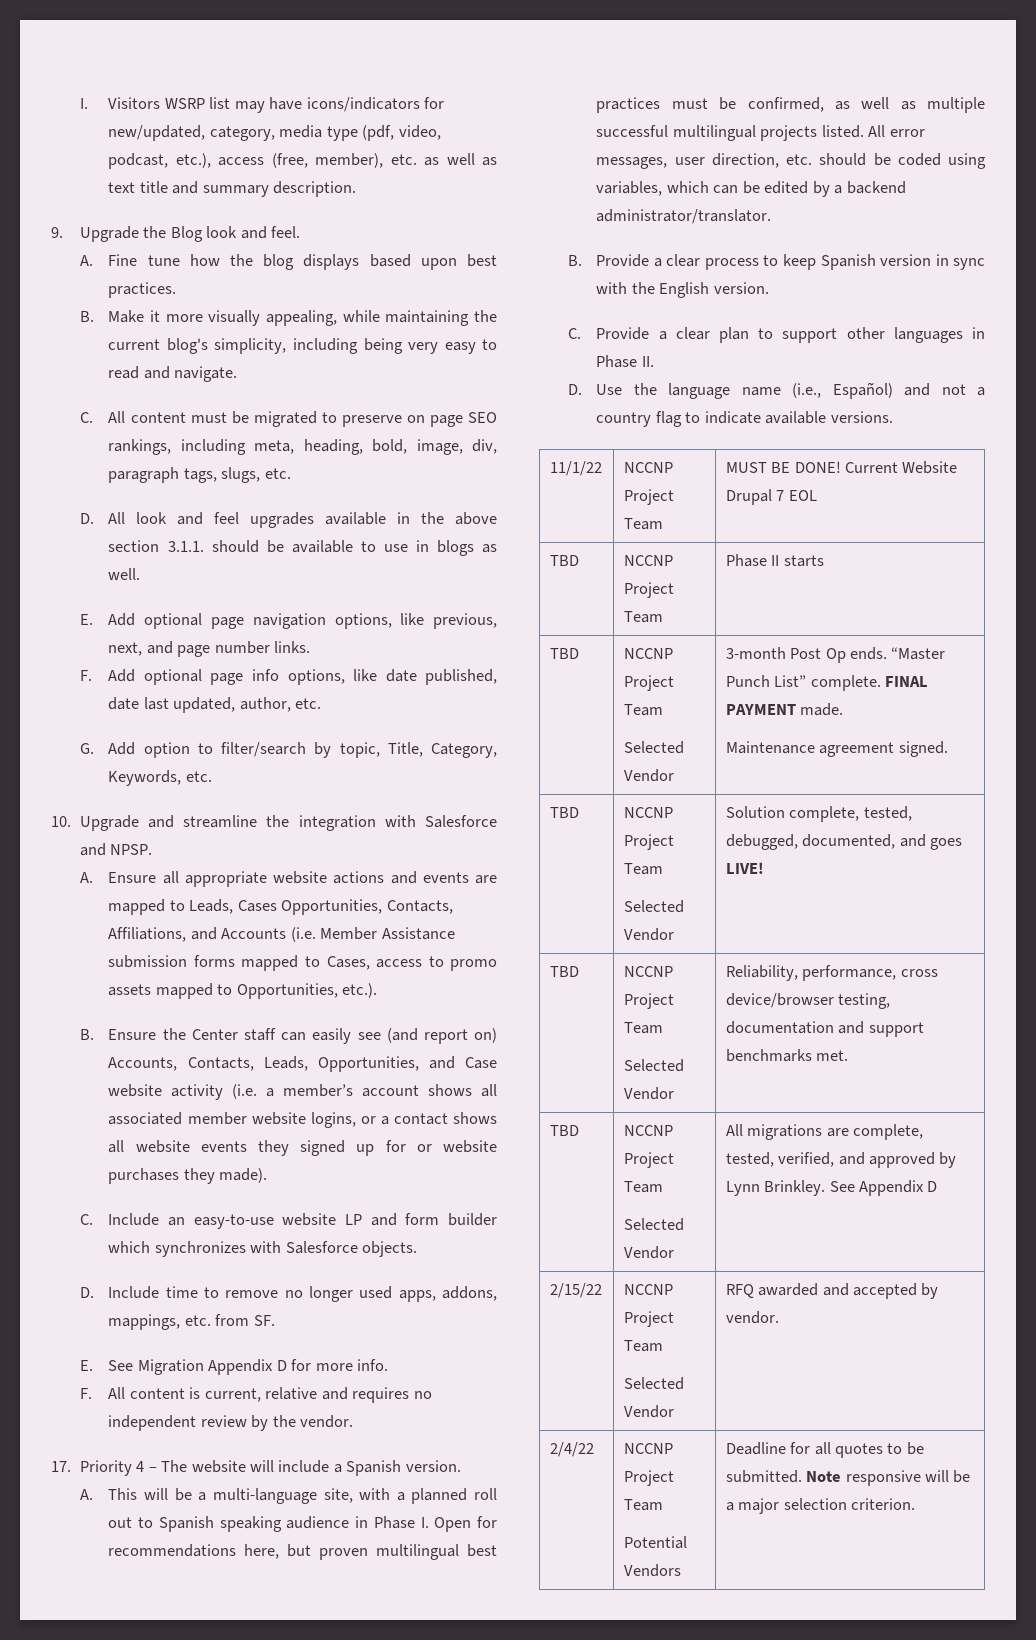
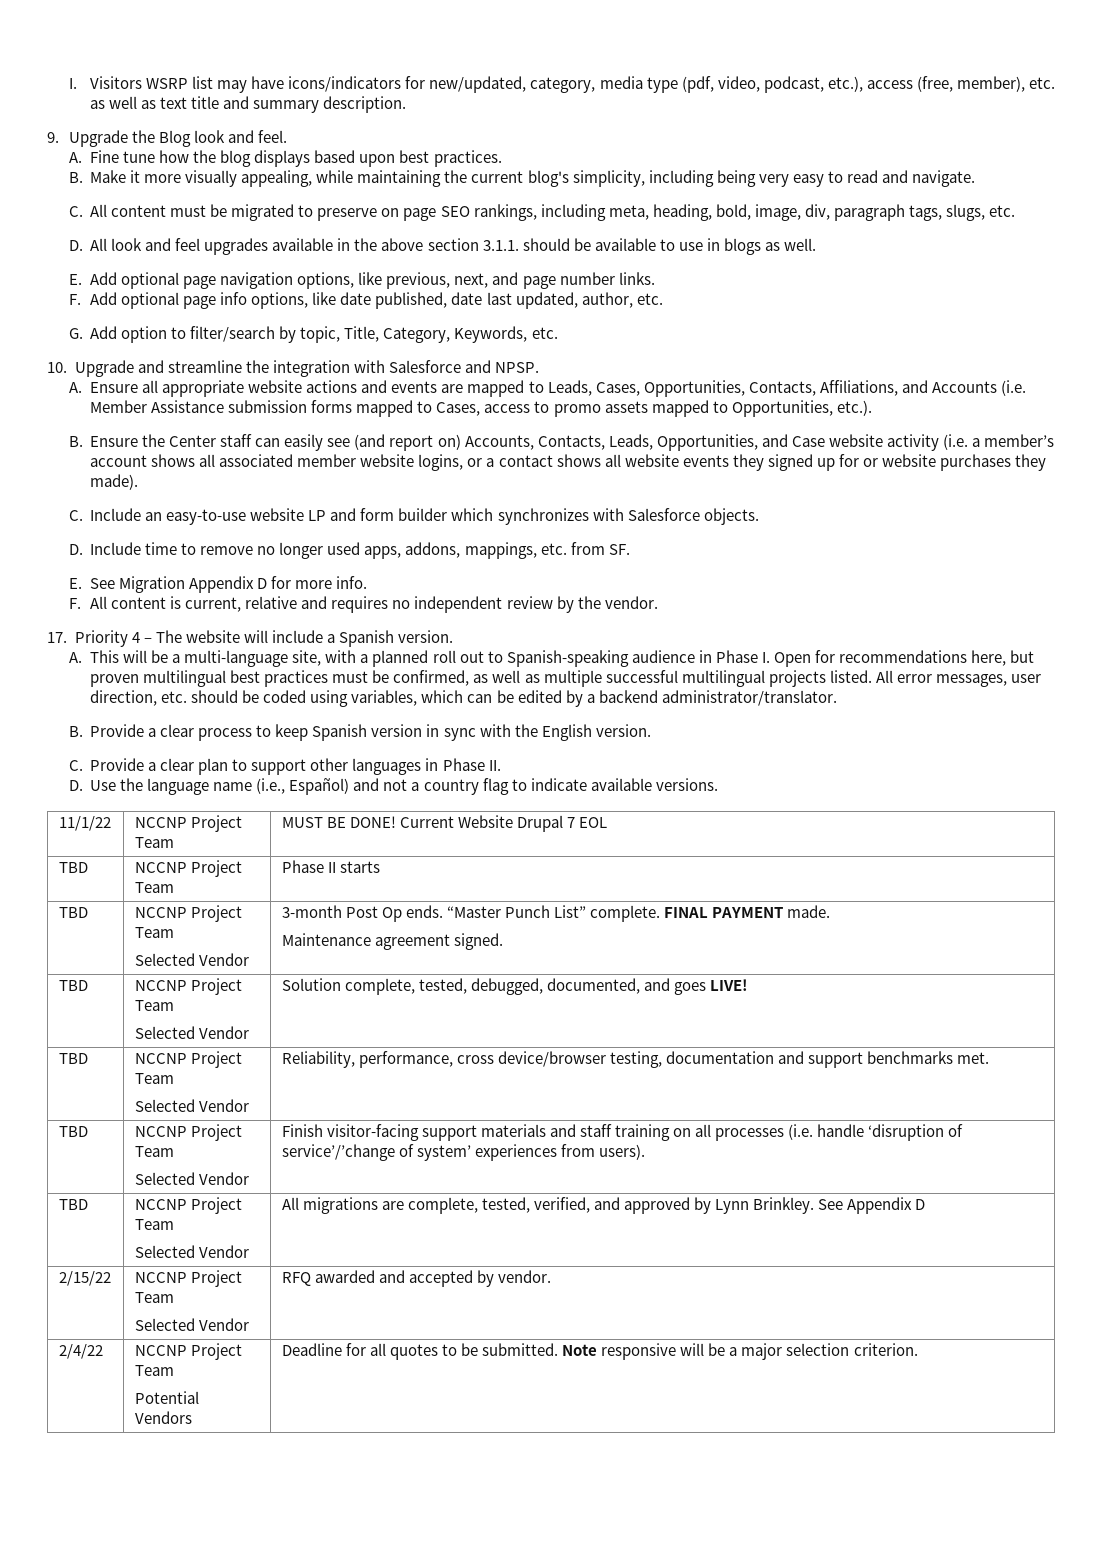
[237,900,277,912] Cases -> [595,382,640,396] Cases,
[158,1516,282,1532] Spanish speaking -> [506,650,629,667] Spanish-speaking
(663, 1187) none -> [134,1172,249,1185] [281,1124,964,1141] [281,1144,646,1161] [58,1199,88,1210] [134,1197,242,1214] [134,1219,174,1230] // Selected Vendor | Finish visitor-facing support materials and staff training on all processes (i.e. handle ‘disruption of service’/’change of system’ experiences from users). // TBD | NCCNP Project Team

